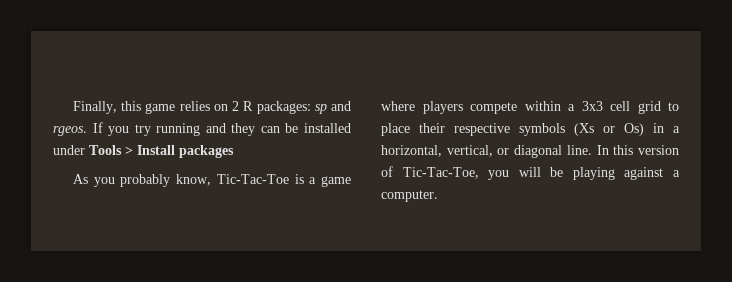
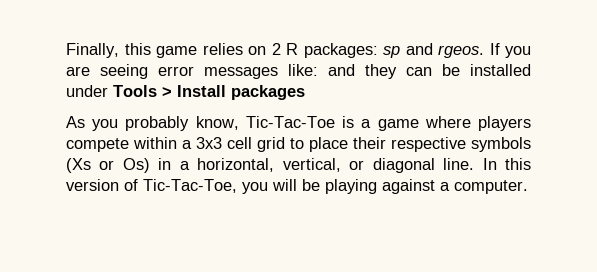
[134,123,201,136] try running -> [66,64,318,79] are seeing error messages like:

